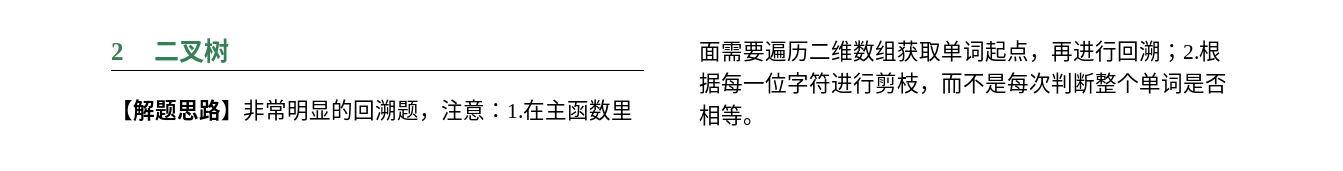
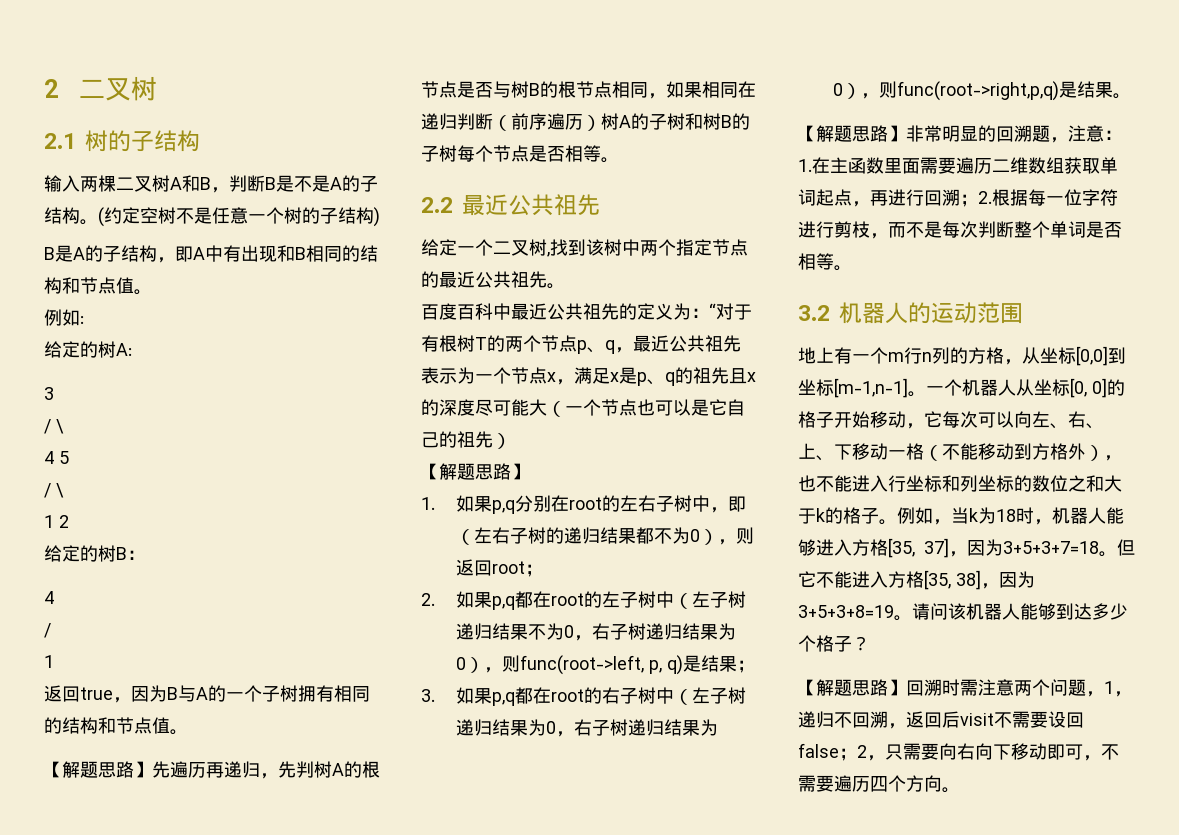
(229, 50) none -> [44,130,200,152] [44,175,378,193] [44,207,380,227] [44,245,378,263] [44,277,152,295] [44,309,84,326] [44,341,132,358] [44,387,54,400] [44,419,64,434] [44,451,69,464] [44,483,64,498] [44,515,69,528] [44,545,145,562] [44,591,54,604] [44,623,51,638] [44,655,54,668] [44,685,370,703] [44,717,188,735] [44,761,380,779] [421,81,756,99] [421,113,750,131] [421,145,619,163] [421,194,600,216] [421,239,748,257] [421,271,565,289] [421,303,752,320] [421,335,741,354] [421,367,756,386] [421,399,745,417] [421,431,511,449] [421,463,529,480] [421,495,747,514] [456,527,755,545] [456,559,544,577] [421,591,747,610] [456,623,737,641] [456,655,756,675] [421,687,747,706] [456,719,719,737] [833,81,1132,101] // 2.1树的子结构 // 输入两棵二叉树A和B，判断B是不是A的子结构。(约定空树不是任意一个树的子结构) // B是A的子结构，即A中有出现和B相同的结构和节点值。 // 例如: // 给定的树A: // 3 // / \ // 4 5 // / \ // 1 2 // 给定的树B： // 4 // / // 1 // 返回true，因为B与A的一个子树拥有相同的结构和节点值。 // 【解题思路】先遍历再递归，先判树A的根节点是否与树B的根节点相同，如果相同在递归判断（前序遍历）树A的子树和树B的子树每个节点是否相等。 // 2.2最近公共祖先 // 给定一个二叉树,找到该树中两个指定节点的最近公共祖先。 // 百度百科中最近公共祖先的定义为：“对于有根树T的两个节点p、q，最近公共祖先表示为一个节点x，满足x是p、q的祖先且x的深度尽可能大（一个节点也可以是它自己的祖先） // 【解题思路】 // 1.如果p,q分别在root的左右子树中，即（左右子树的递归结果都不为0），则返回root； // 2.如果p,q都在root的左子树中（左子树递归结果不为0，右子树递归结果为0），则func(root->left, p, q)是结果； // 3.如果p,q都在root的右子树中（左子树递归结果为0，右子树递归结果为0），则func(root->right,p,q)是结果。
(765, 122) none -> [798,302,1023,324] [798,346,1126,366] [798,378,1125,398] [798,411,1104,429] [798,443,1122,461] [798,475,1122,492] [798,507,1124,525] [798,538,1135,558] [798,570,1035,590] [798,603,1128,621] [798,635,870,652] [798,679,1132,697] [798,711,1084,729] [798,743,1119,761] [798,775,960,793] // 3.2机器人的运动范围 // 地上有一个m行n列的方格，从坐标[0,0]到坐标[m-1,n-1]。一个机器人从坐标[0, 0]的格子开始移动，它每次可以向左、右、上、下移动一格（不能移动到方格外），也不能进入行坐标和列坐标的数位之和大于k的格子。例如，当k为18时，机器人能够进入方格[35, 37]，因为3+5+3+7=18。但它不能进入方格[35, 38]，因为3+5+3+8=19。请问该机器人能够到达多少个格子？ // 【解题思路】回溯时需注意两个问题，1，递归不回溯，返回后visit不需要设回false；2，只需要向右向下移动即可，不需要遍历四个方向。

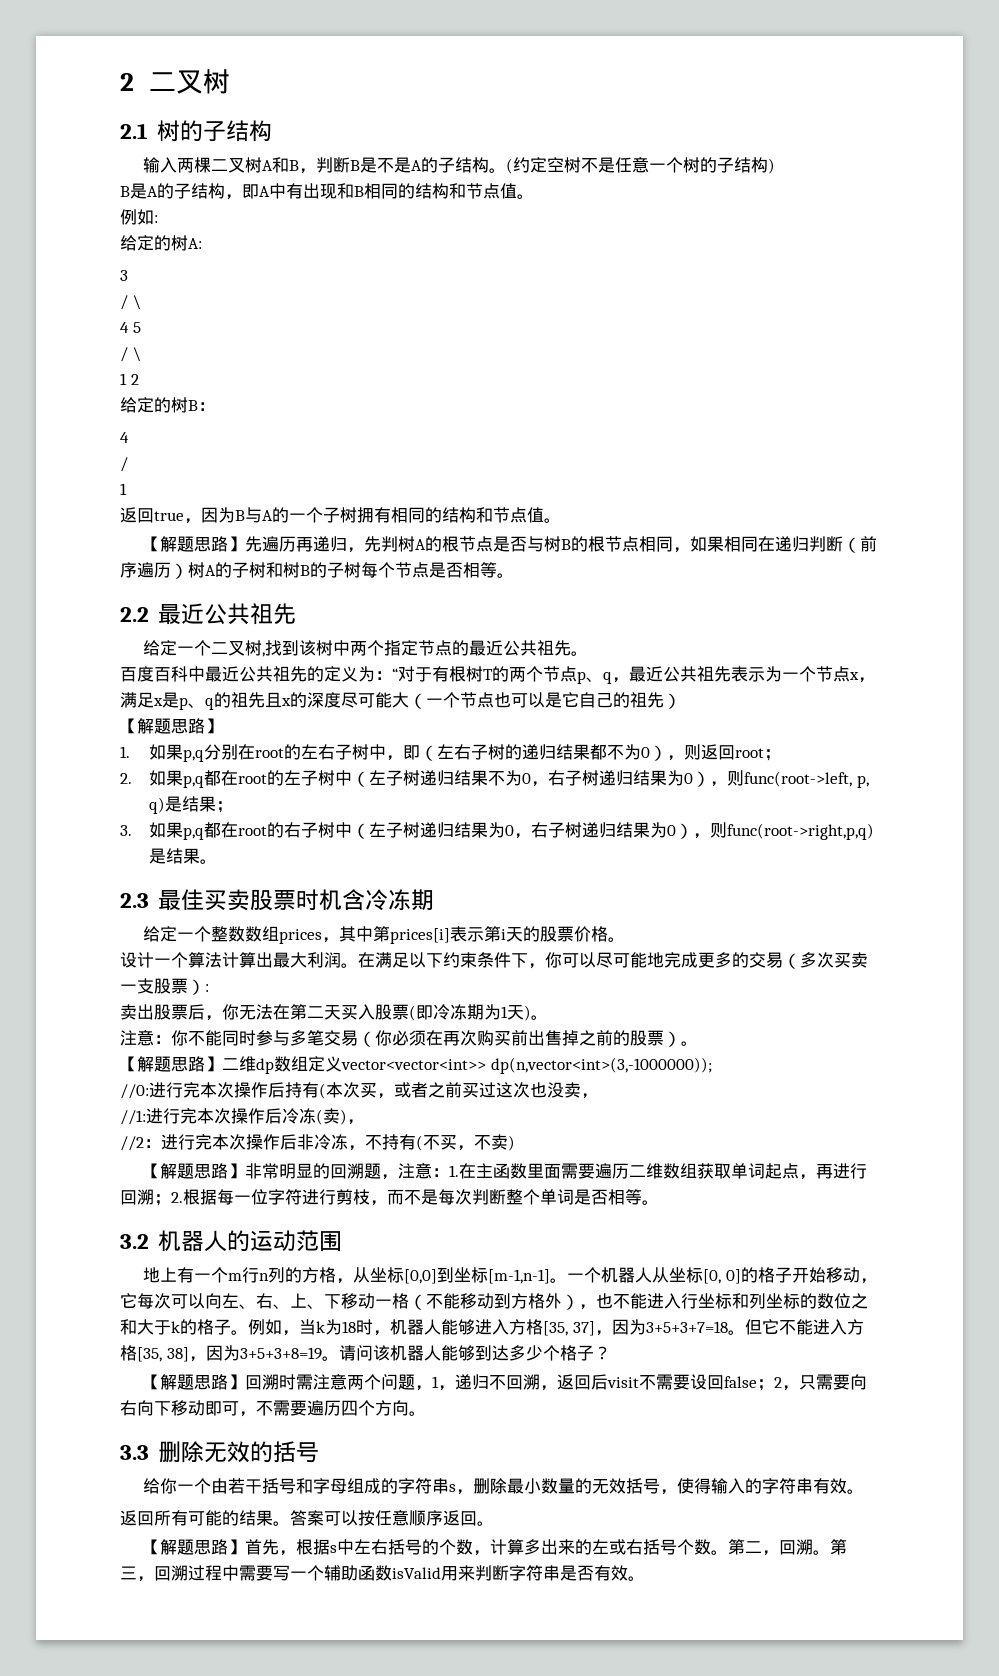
(1132, 96) none -> [120,889,434,911] [143,926,626,944] [120,952,868,969] [120,978,209,995] [120,1004,548,1021] [120,1030,698,1047] [120,1056,712,1074] [120,1082,598,1099] [120,1108,364,1125] [120,1134,515,1151] // 2.3最佳买卖股票时机含冷冻期 // 给定一个整数数组prices，其中第prices[i]表示第i天的股票价格。 // 设计一个算法计算出最大利润。在满足以下约束条件下，你可以尽可能地完成更多的交易（多次买卖一支股票）: // 卖出股票后，你无法在第二天买入股票(即冷冻期为1天)。 // 注意：你不能同时参与多笔交易（你必须在再次购买前出售掉之前的股票）。 // 【解题思路】二维dp数组定义vector<vector<int>> dp(n,vector<int>(3,-1000000)); // //0:进行完本次操作后持有(本次买，或者之前买过这次也没卖， // //1:进行完本次操作后冷冻(卖)， // //2：进行完本次操作后非冷冻，不持有(不买，不卖)
(960, 790) none -> [120,1441,319,1463] [143,1478,865,1495] [120,1510,494,1526] [143,1539,848,1556] [120,1565,645,1582] // 3.3删除无效的括号 // 给你一个由若干括号和字母组成的字符串s，删除最小数量的无效括号，使得输入的字符串有效。 // 返回所有可能的结果。答案可以按任意顺序返回。 // 【解题思路】首先，根据s中左右括号的个数，计算多出来的左或右括号个数。第二，回溯。第三，回溯过程中需要写一个辅助函数isValid用来判断字符串是否有效。

